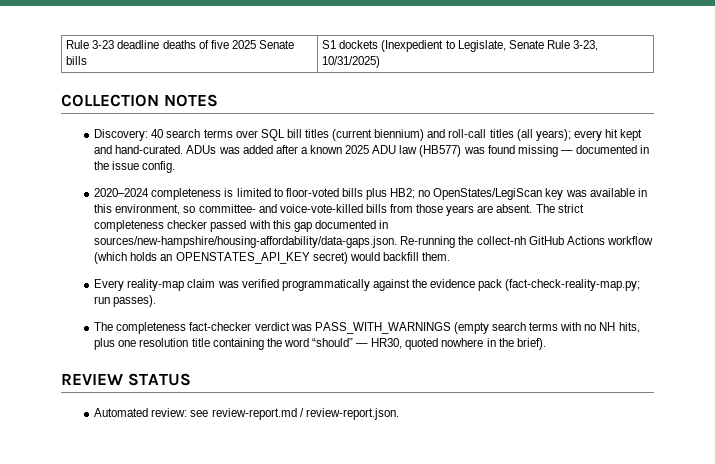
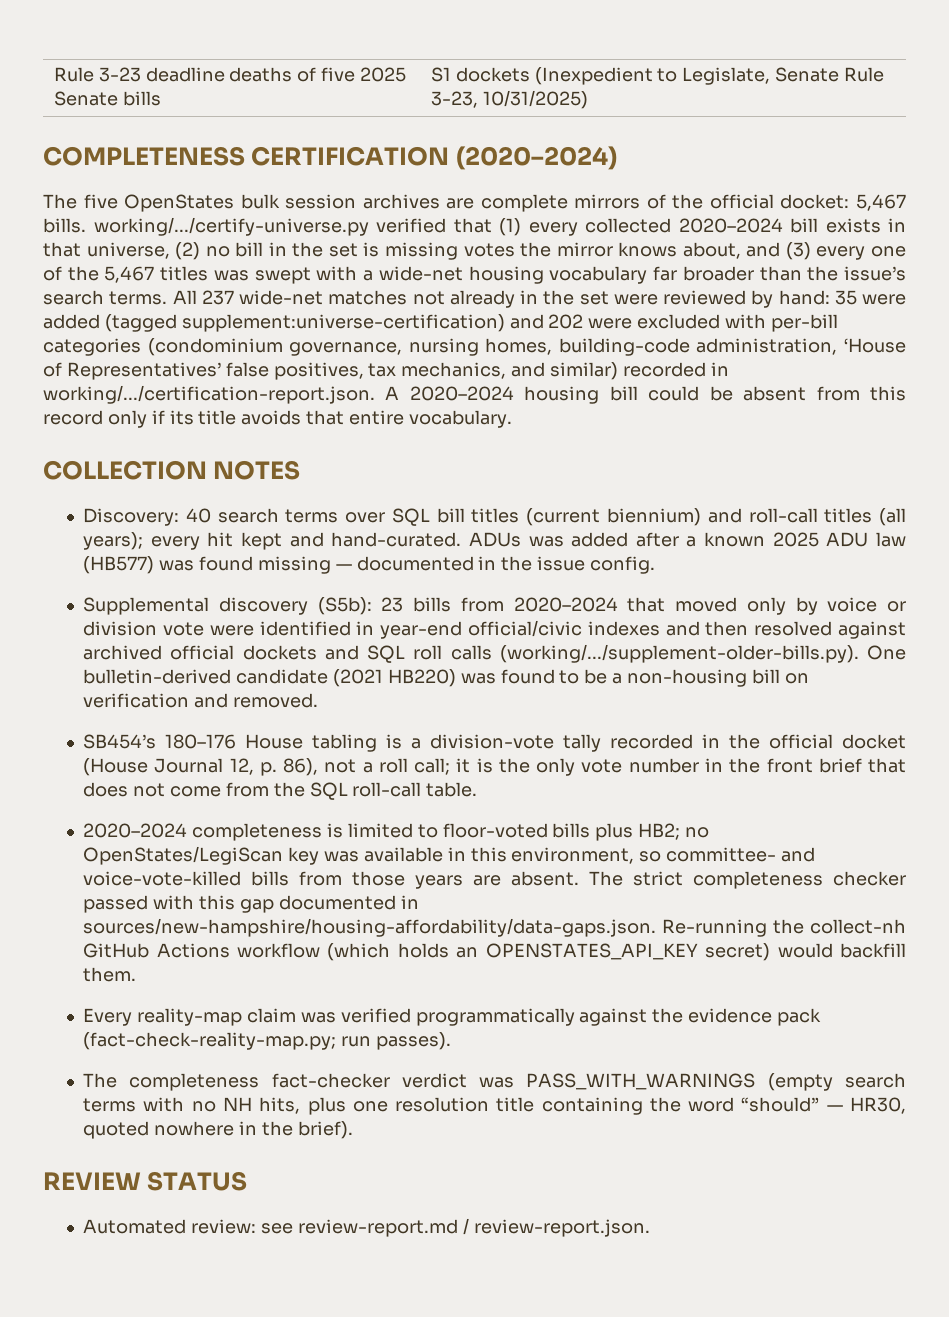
(381, 62) none -> [43,146,617,170] [43,194,907,212] [43,217,906,236] [43,242,906,260] [43,266,907,284] [43,290,906,308] [43,314,838,332] [43,338,906,356] [43,362,729,380] [43,385,907,404] [43,410,512,428] // COMPLETENESS CERTIFICATION (2020–2024) // The five OpenStates bulk session archives are complete mirrors of the official docket: 5,467 bills. working/.../certify-universe.py verified that (1) every collected 2020–2024 bill exists in that universe, (2) no bill in the set is missing votes the mirror knows about, and (3) every one of the 5,467 titles was swept with a wide-net housing vocabulary far broader than the issue’s search terms. All 237 wide-net matches not already in the set were reviewed by hand: 35 were added (tagged supplement:universe-certification) and 202 were excluded with per-bill categories (condominium governance, nursing homes, building-code administration, ‘House of Representatives’ false positives, tax mechanics, and similar) recorded in working/.../certification-report.json. A 2020–2024 housing bill could be absent from this record only if its title avoids that entire vocabulary.
(176, 167) none -> [83,597,906,615] [83,620,906,639] [83,644,907,663] [83,669,809,687] [83,693,318,708] [83,734,906,752] [83,758,906,776] [83,782,478,800] // Supplemental discovery (S5b): 23 bills from 2020–2024 that moved only by voice or division vote were identified in year-end official/civic indexes and then resolved against archived official dockets and SQL roll calls (working/.../supplement-older-bills.py). One bulletin-derived candidate (2021 HB220) was found to be a non-housing bill on verification and removed. // SB454’s 180–176 House tabling is a division-vote tally recorded in the official docket (House Journal 12, p. 86), not a roll call; it is the only vote number in the front brief that does not come from the SQL roll-call table.

